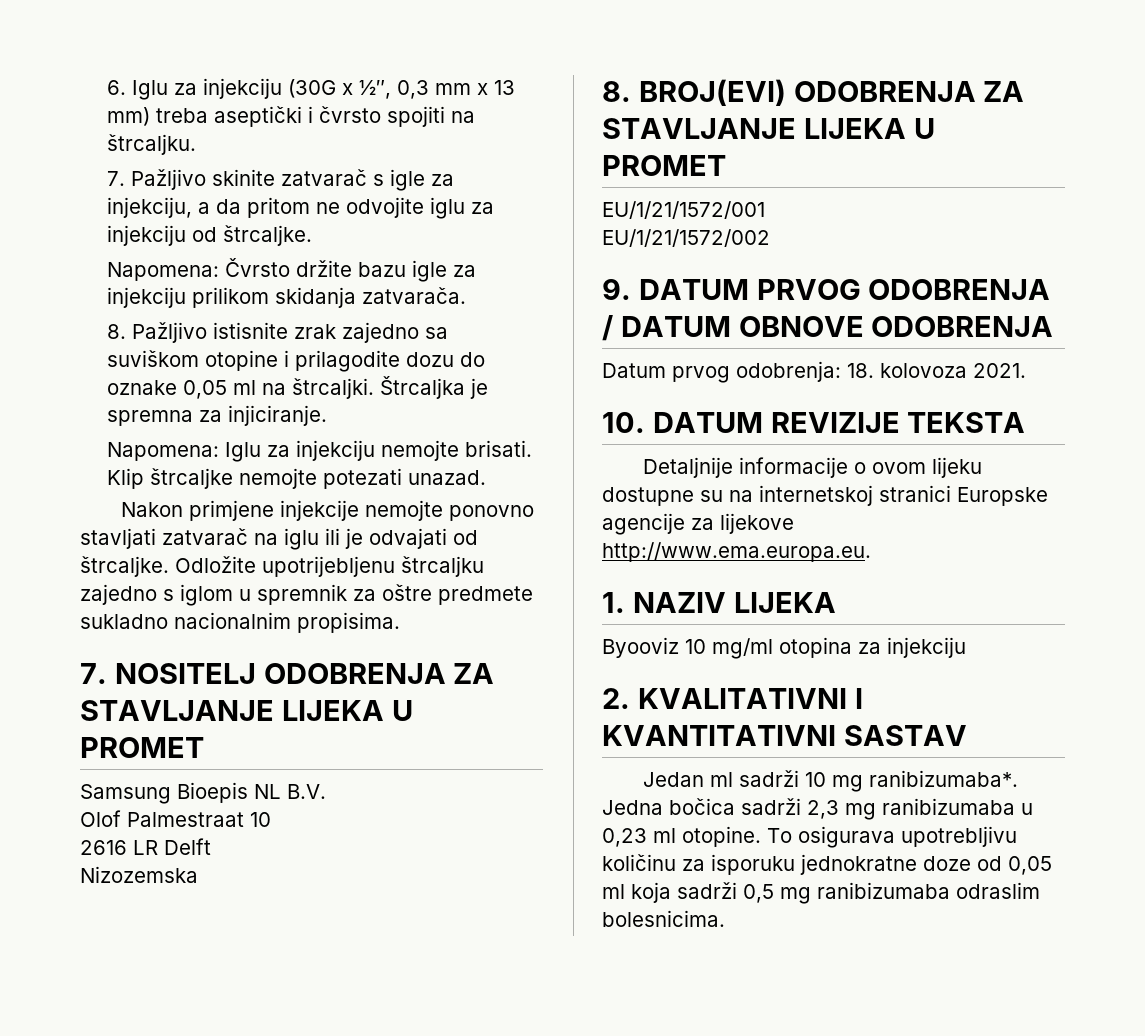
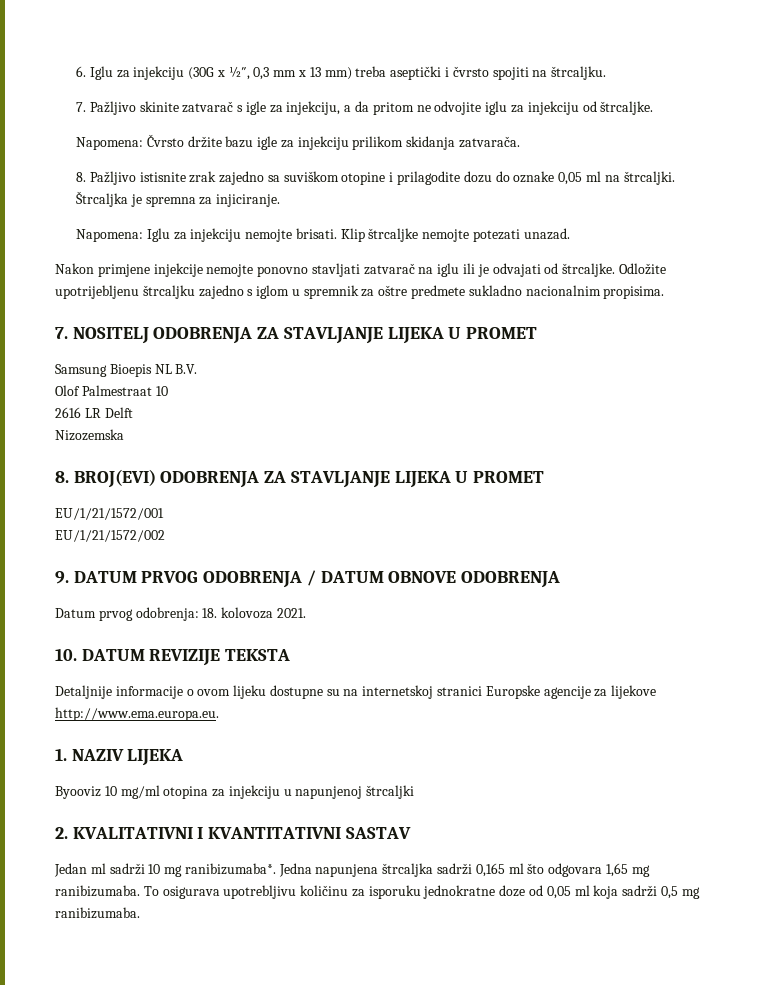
(966, 647) none -> [283,785,415,799] u napunjenoj štrcaljki
[669,798,1033,820] [602,826,761,847] bočica sadrži 2,3 mg ranibizumaba u 0,23 ml otopine. -> [315,863,650,877] [55,885,140,897] napunjena štrcaljka sadrži 0,165 ml što odgovara 1,65 mg ranibizumaba.
[817,882,1040,899] [602,910,725,927] ranibizumaba odraslim bolesnicima. -> [55,907,140,919] ranibizumaba.

